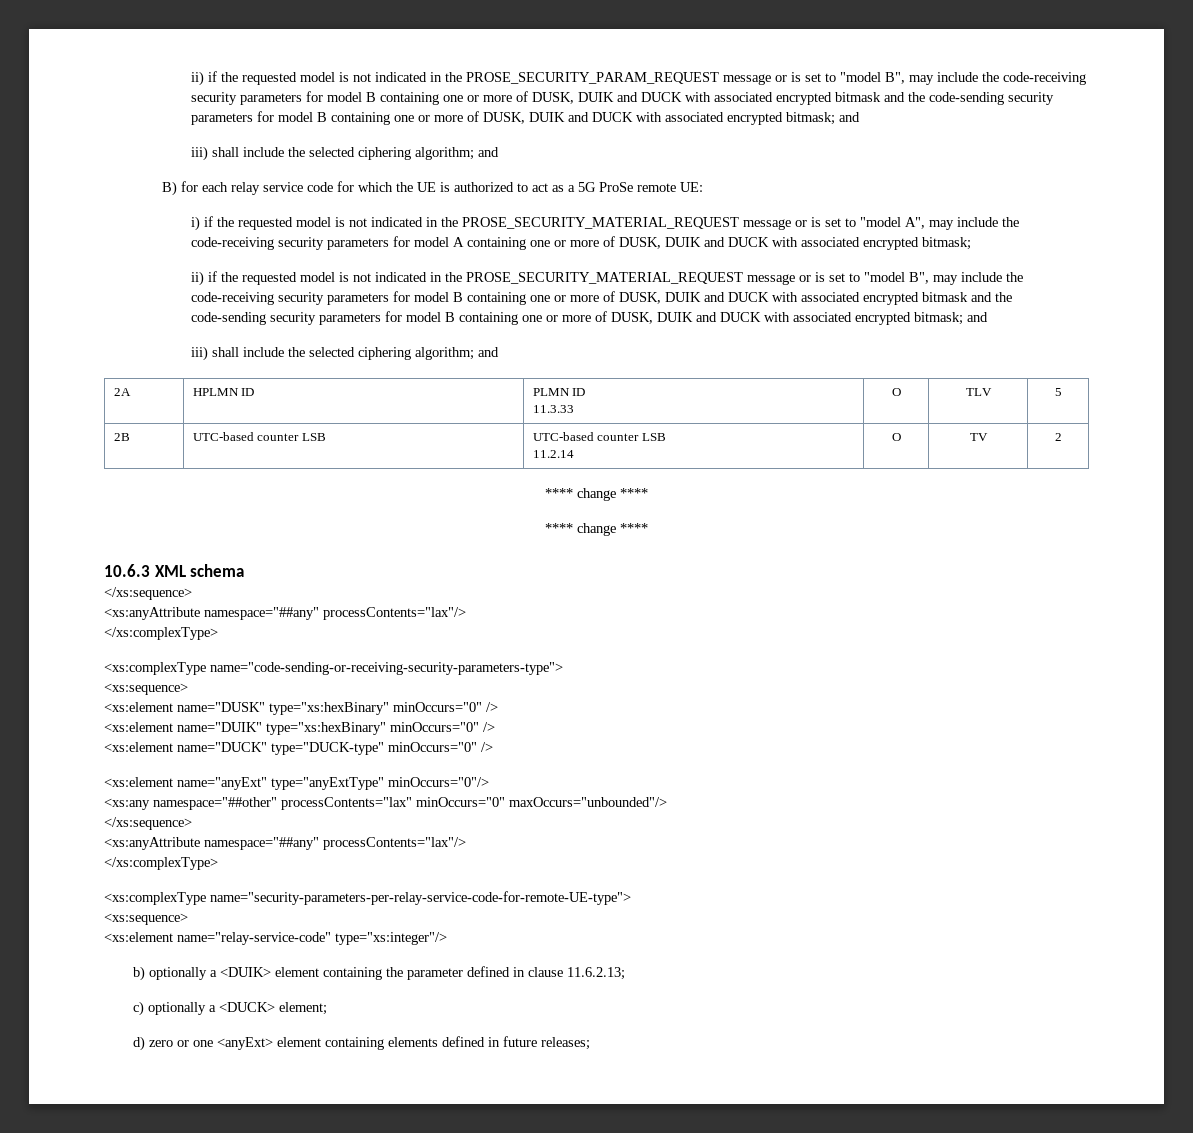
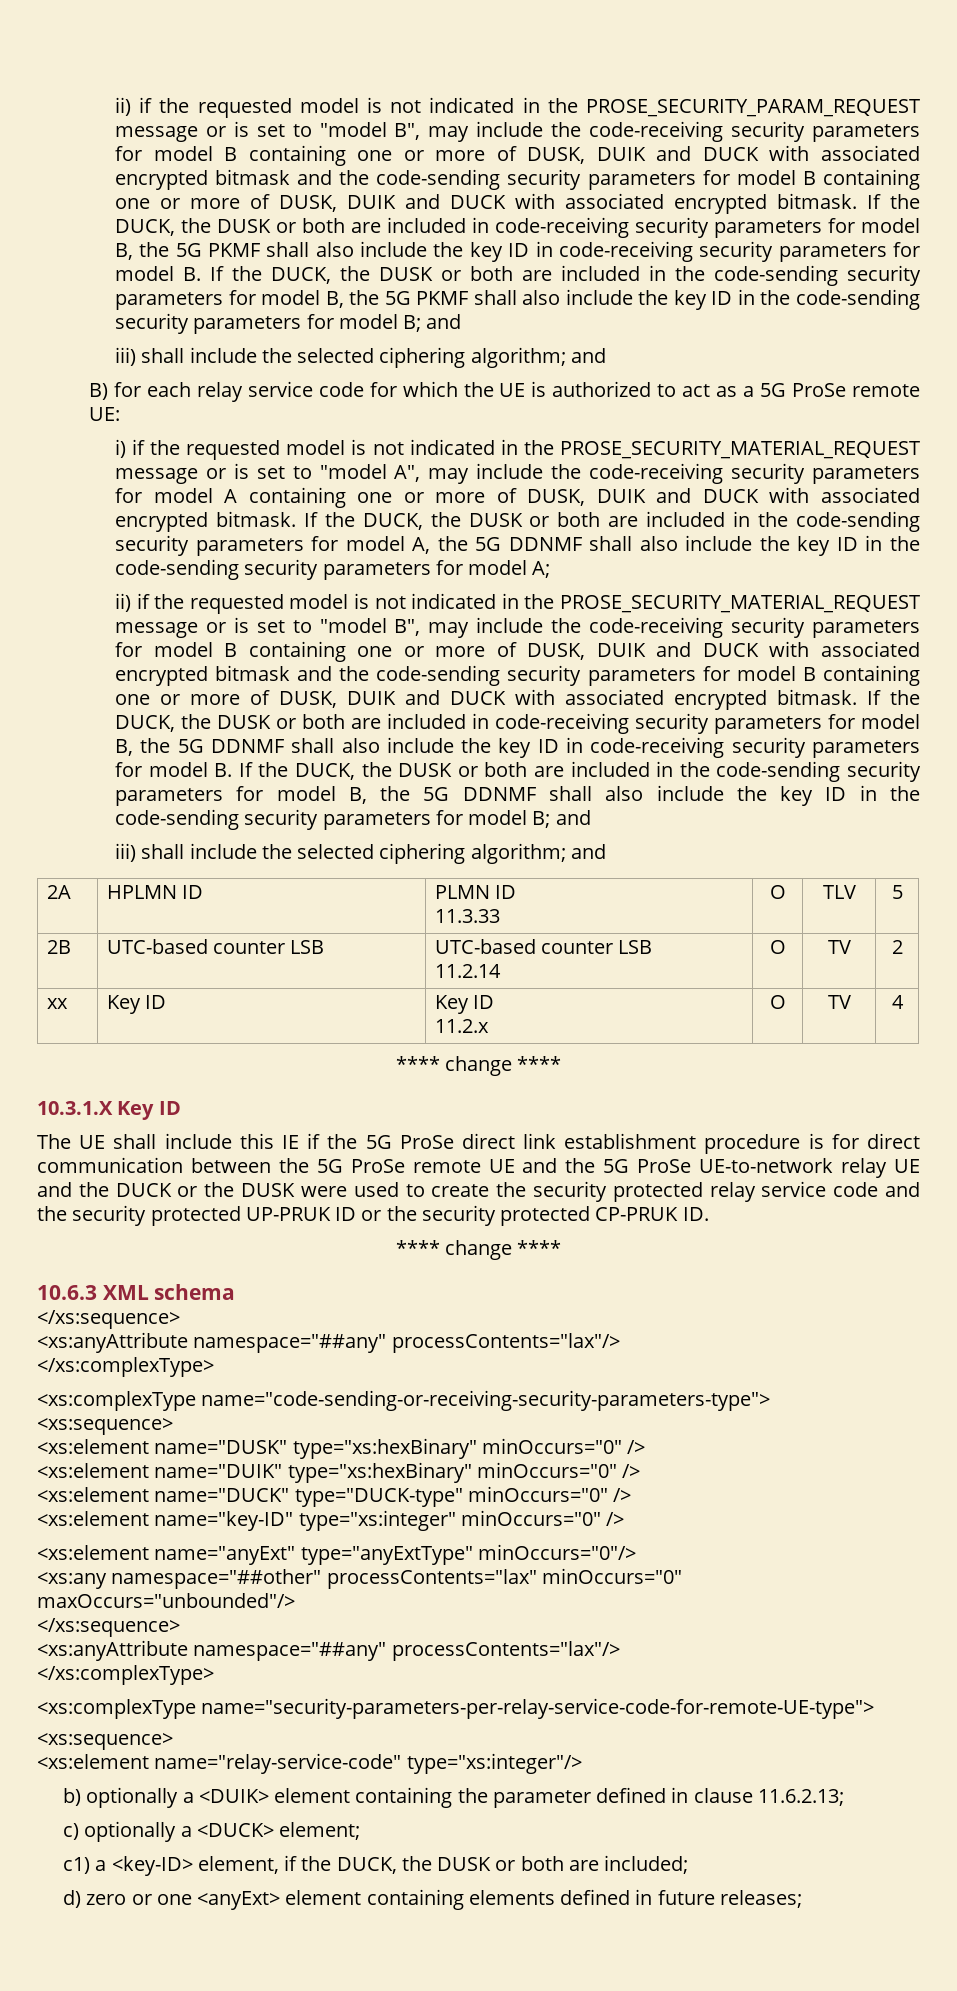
[785,112,835,125] bitmask; -> [776,193,921,209] [114,217,920,238] [114,241,920,262] [114,265,922,286] [114,289,920,310] [114,313,422,334] bitmask. If the DUCK, the DUSK or both are included in code-receiving security parameters for model B, the 5G PKMF shall also include the key ID in code-receiving security parameters for model B. If the DUCK, the DUSK or both are included in the code-sending security parameters for model B, the 5G PKMF shall also include the key ID in the code-sending security parameters for model B;
[921,237,971,250] bitmask; -> [215,511,920,532] [114,535,920,556] [114,559,551,580] bitmask. If the DUCK, the DUSK or both are included in the code-sending security parameters for model A, the 5G DDNMF shall also include the key ID in the code-sending security parameters for model A;
[913,312,963,325] bitmask; -> [776,689,921,705] [114,713,920,734] [114,737,921,758] [114,761,922,782] [114,785,920,806] [114,809,551,830] bitmask. If the DUCK, the DUSK or both are included in code-receiving security parameters for model B, the 5G DDNMF shall also include the key ID in code-receiving security parameters for model B. If the DUCK, the DUSK or both are included in the code-sending security parameters for model B, the 5G DDNMF shall also include the key ID in the code-sending security parameters for model B;
[545,488,648,501] // **** change **** -> [46,998,68,1009] [106,995,167,1014] [434,995,495,1014] [434,1019,489,1033] [769,995,786,1009] [827,995,851,1009] [891,995,904,1009] [395,1056,562,1076] [37,1101,181,1120] [37,1133,920,1154] [37,1157,920,1178] [37,1181,920,1202] [37,1205,709,1226] // xx | Key ID | Key ID // 11.2.x | O | TV | 4 // **** change **** // 10.3.1.X Key ID // The UE shall include this IE if the 5G ProSe direct link establishment procedure is for direct communication between the 5G ProSe remote UE and the 5G ProSe UE-to-network relay UE and the DUCK or the DUSK were used to create the security protected relay service code and the security protected UP-PRUK ID or the security protected CP-PRUK ID.
(493, 747) none -> [37,1510,625,1531] // <xs:element name="key-ID" type="xs:integer" minOccurs="0" />
(327, 1008) none -> [62,1855,689,1876] // c1) a <key-ID> element, if the DUCK, the DUSK or both are included;

